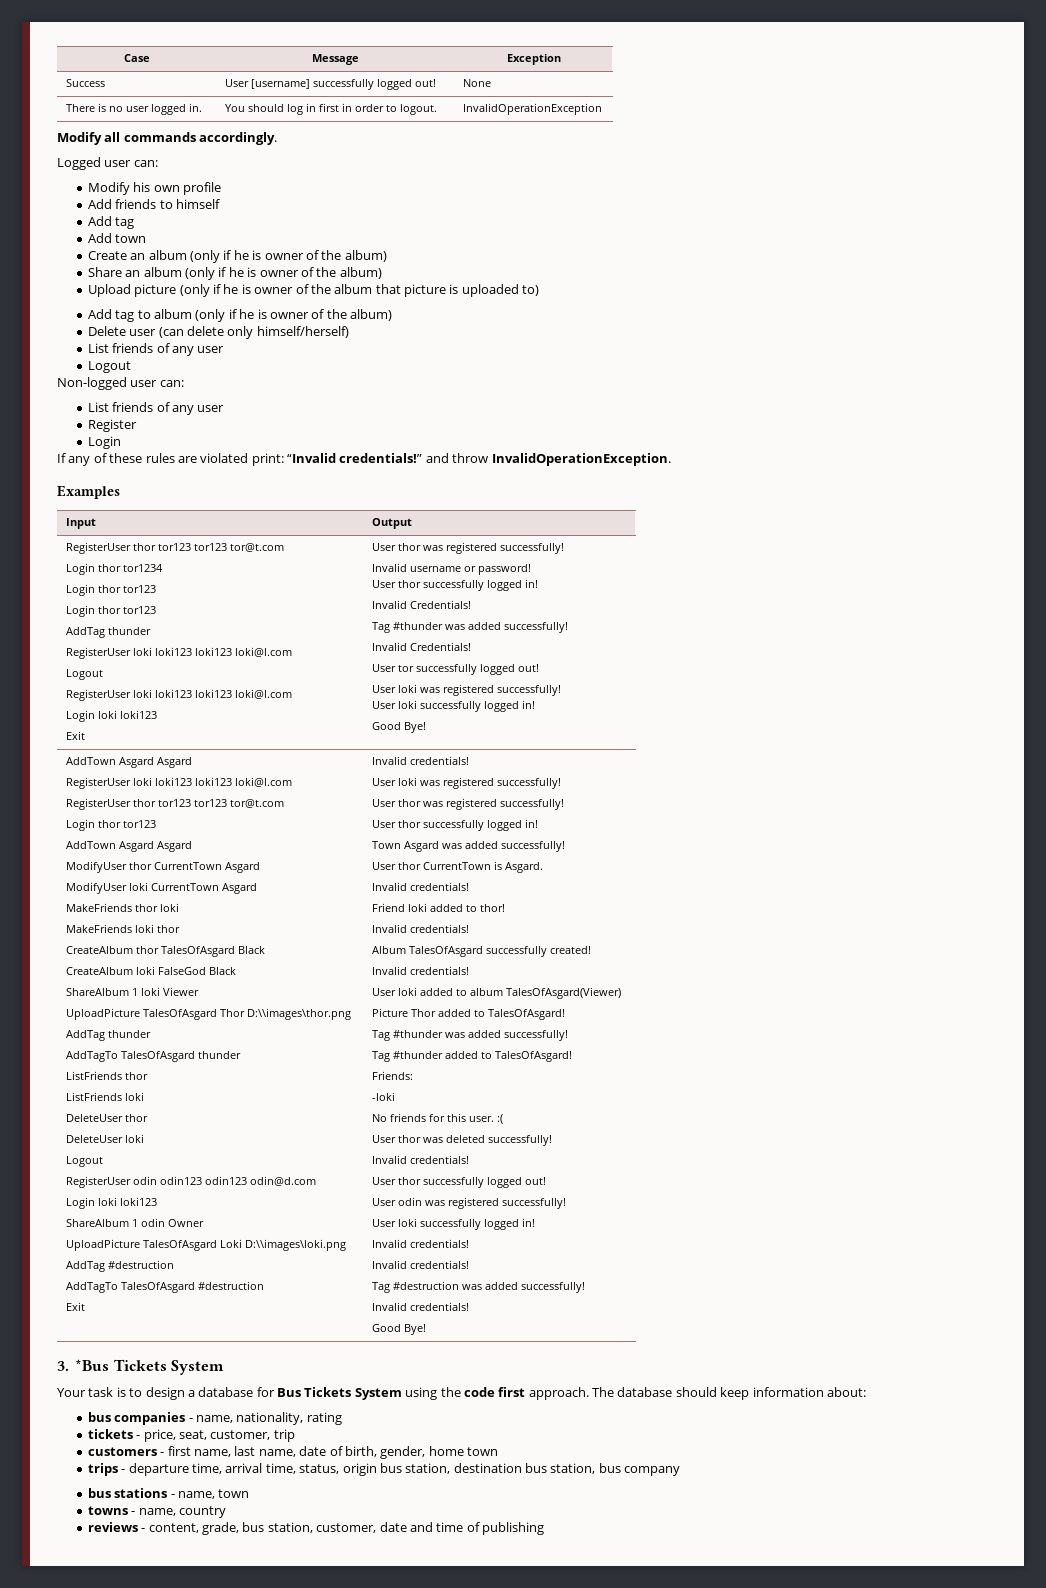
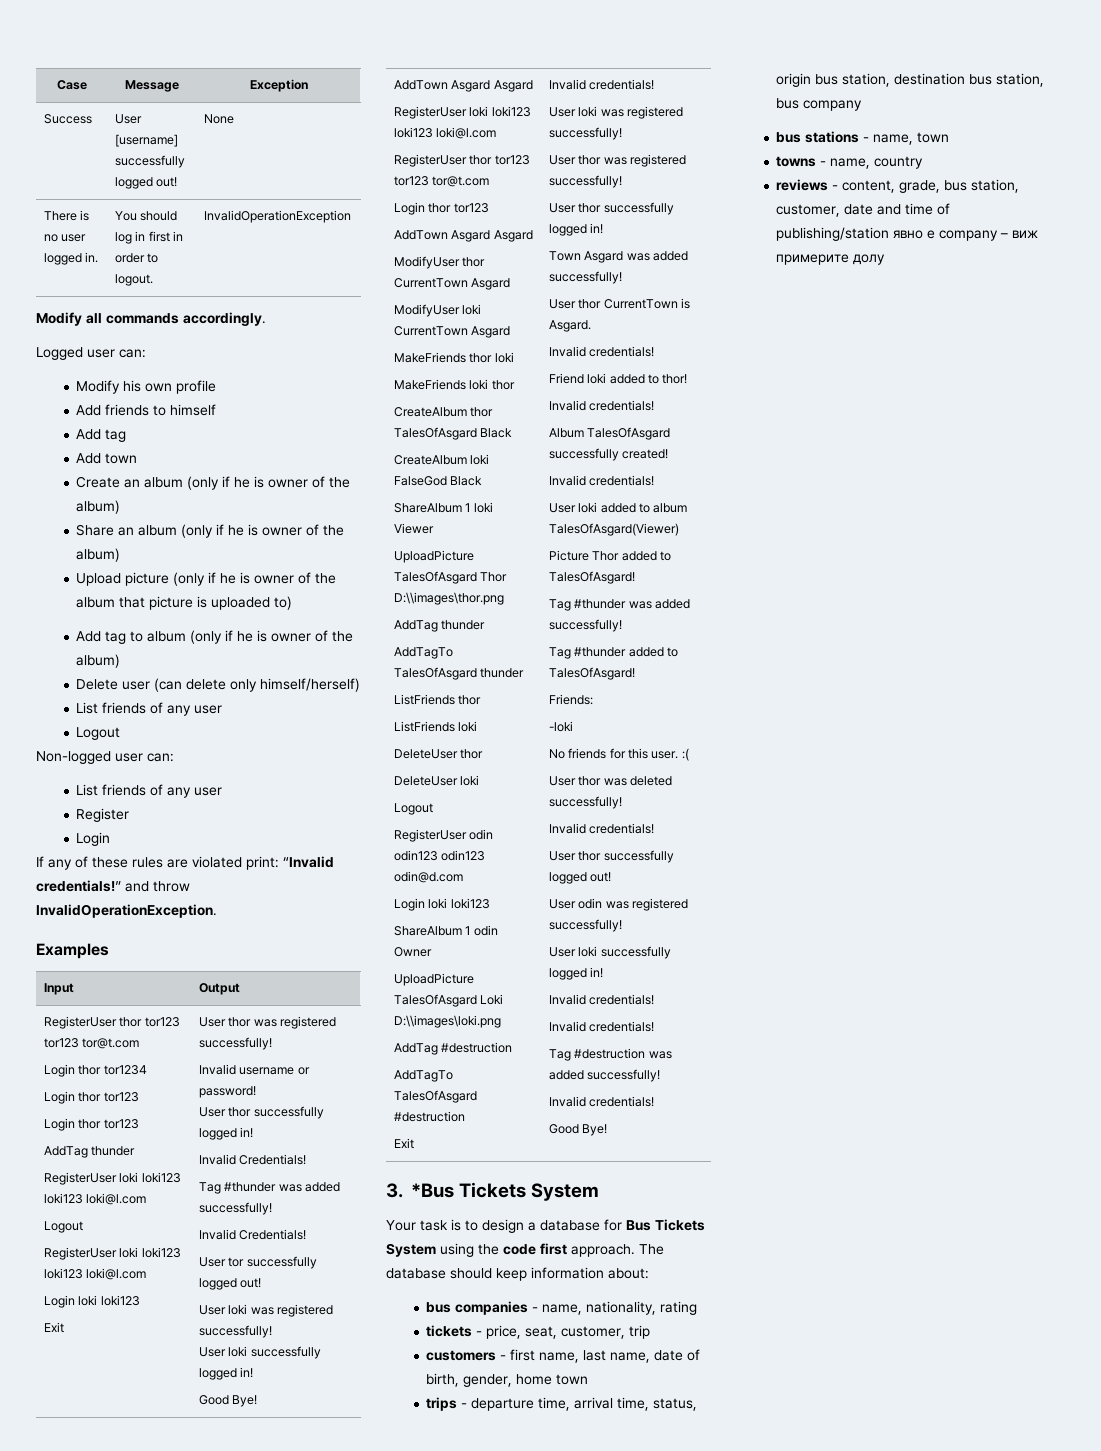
[482,1522,545,1535] publishing -> [776,227,1039,241] [776,254,886,265] publishing/station явно е company – виж примерите долу

